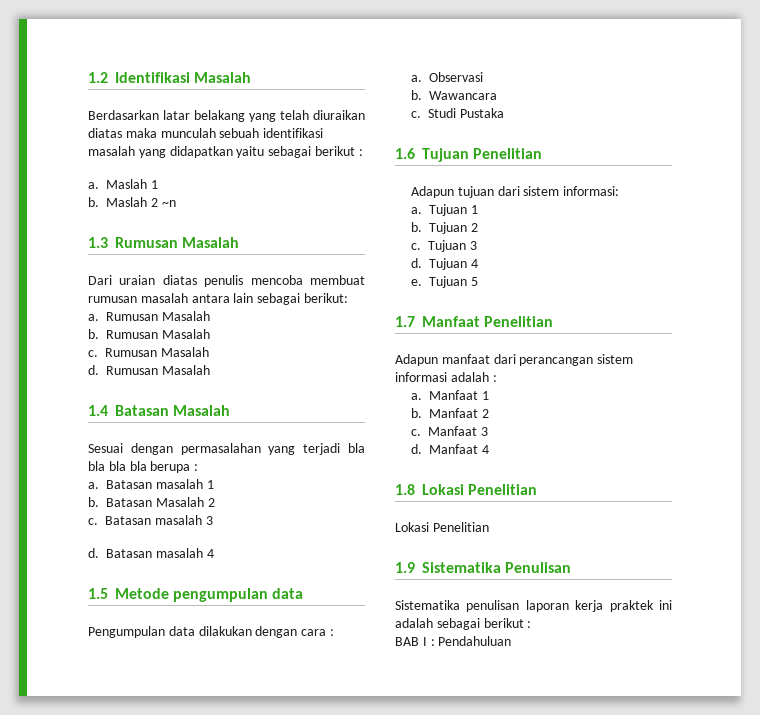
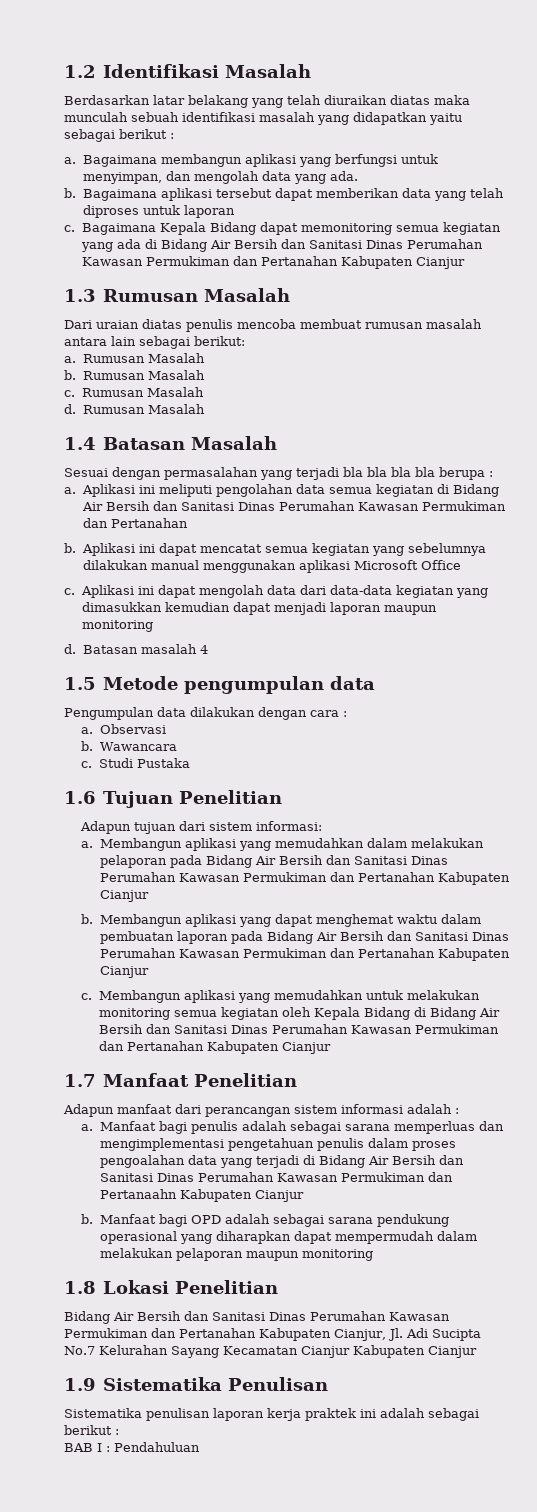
[106,179,158,189] [88,197,176,207] Maslah 1 // b. Maslah 2 ~n -> [82,154,438,167] [82,171,358,184] [64,188,504,201] [82,205,235,218] [64,222,501,235] [80,239,483,252] [81,256,465,269] Bagaimana membangun aplikasi yang berfungsi untuk menyimpan, dan mengolah data yang ada. // b. Bagaimana aplikasi tersebut dapat memberikan data yang telah diproses untuk laporan // c. Bagaimana Kepala Bidang dapat memonitoring semua kegiatan yang ada di Bidang Air Bersih dan Sanitasi Dinas Perumahan Kawasan Permukiman dan Pertanahan Kabupaten Cianjur
[106,479,214,489] [88,497,215,507] [88,515,213,525] Batasan masalah 1 // b. Batasan Masalah 2 // c. Batasan masalah 3 -> [81,484,499,497] [81,501,506,511] [82,518,188,528] [64,543,486,556] [82,560,461,573] [64,585,488,598] [81,602,437,615] [81,620,153,632] Aplikasi ini meliputi pengolahan data semua kegiatan di Bidang Air Bersih dan Sanitasi Dinas Perumahan Kawasan Permukiman dan Pertanahan // b. Aplikasi ini dapat mencatat semua kegiatan yang sebelumnya dilakukan manual menggunakan aplikasi Microsoft Office // c. Aplikasi ini dapat mengolah data dari data-data kegiatan yang dimasukkan kemudian dapat menjadi laporan maupun monitoring
[429,204,478,216] [411,222,478,234] [411,240,477,252] [411,258,478,270] [411,276,478,288] Tujuan 1 // b. Tujuan 2 // c. Tujuan 3 // d. Tujuan 4 // e. Tujuan 5 -> [99,838,484,851] [99,855,448,868] [99,872,510,885] [99,890,149,902] [81,914,481,927] [99,931,509,944] [99,948,510,961] [99,966,149,978] [81,990,480,1003] [98,1007,500,1020] [98,1024,499,1034] [98,1041,331,1054] Membangun aplikasi yang memudahkan dalam melakukan pelaporan pada Bidang Air Bersih dan Sanitasi Dinas Perumahan Kawasan Permukiman dan Pertanahan Kabupaten Cianjur // b. Membangun aplikasi yang dapat menghemat waktu dalam pembuatan laporan pada Bidang Air Bersih dan Sanitasi Dinas Perumahan Kawasan Permukiman dan Pertanahan Kabupaten Cianjur // c. Membangun aplikasi yang memudahkan untuk melakukan monitoring semua kegiatan oleh Kepala Bidang di Bidang Air Bersih dan Sanitasi Dinas Perumahan Kawasan Permukiman dan Pertanahan Kabupaten Cianjur
[481,391,489,400] [411,408,489,418] [411,426,488,436] [411,444,489,454] [395,484,538,495] [395,522,489,532] 1 // b. Manfaat 2 // c. Manfaat 3 // d. Manfaat 4 // 1.8 Lokasi Penelitian // Lokasi Penelitian -> [158,1121,504,1134] [99,1138,456,1151] [99,1155,464,1168] [99,1172,453,1182] [99,1189,304,1202] [81,1214,449,1227] [99,1231,477,1244] [99,1248,373,1261] [64,1280,278,1294] [64,1311,450,1324] [64,1328,481,1341] [64,1345,477,1358] bagi penulis adalah sebagai sarana memperluas dan mengimplementasi pengetahuan penulis dalam proses pengoalahan data yang terjadi di Bidang Air Bersih dan Sanitasi Dinas Perumahan Kawasan Permukiman dan Pertanaahn Kabupaten Cianjur // b. Manfaat bagi OPD adalah sebagai sarana pendukung operasional yang diharapkan dapat mempermudah dalam melakukan pelaporan maupun monitoring // 1.8 Lokasi Penelitian // Bidang Air Bersih dan Sanitasi Dinas Perumahan Kawasan Permukiman dan Pertanahan Kabupaten Cianjur, Jl. Adi Sucipta No.7 Kelurahan Sayang Kecamatan Cianjur Kabupaten Cianjur

